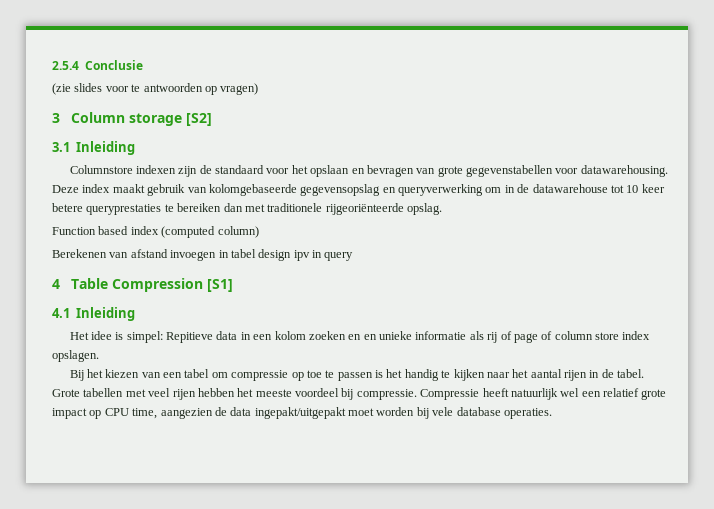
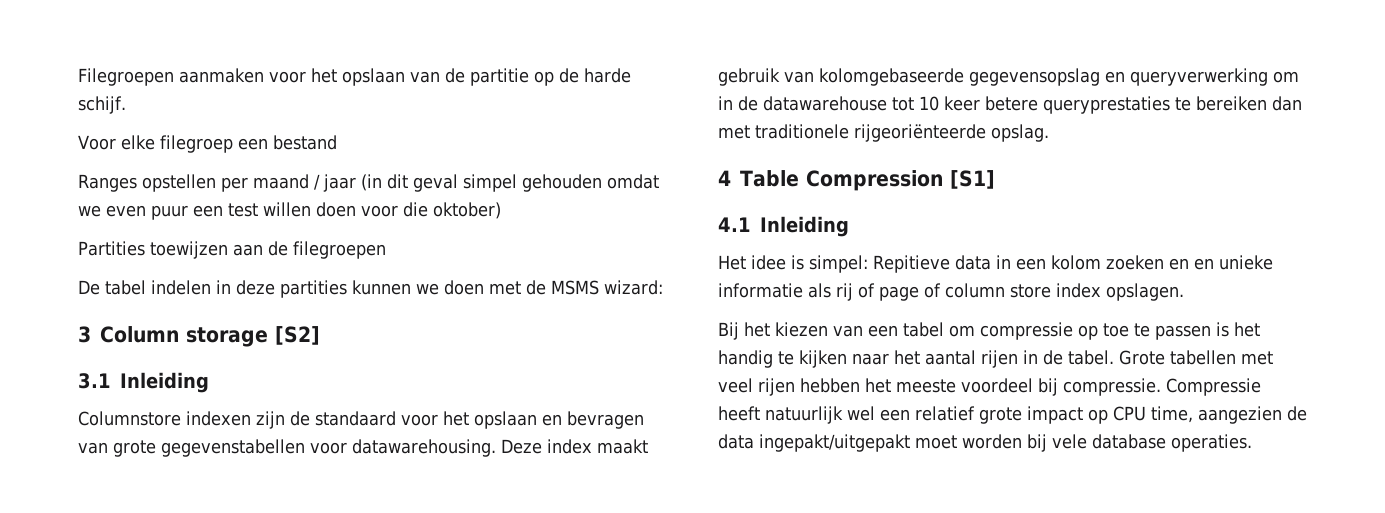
[52,60,144,70] [52,83,259,95] 2.5.4 Conclusie // (zie slides voor te antwoorden op vragen) -> [78,68,631,86] [78,96,126,114] [78,135,337,153] [78,174,659,192] [78,202,501,220] [78,241,386,259] [78,280,663,298] Filegroepen aanmaken voor het opslaan van de partitie op de harde schijf. // Voor elke filegroep een bestand // Ranges opstellen per maand / jaar (in dit geval simpel gehouden omdat we even puur een test willen doen voor die oktober) // Partities toewijzen aan de filegroepen // De tabel indelen in deze partities kunnen we doen met de MSMS wizard:
[52,226,259,238] [52,249,354,261] // Function based index (computed column) // Berekenen van afstand invoegen in tabel design ipv in query -> (1049, 133) none

